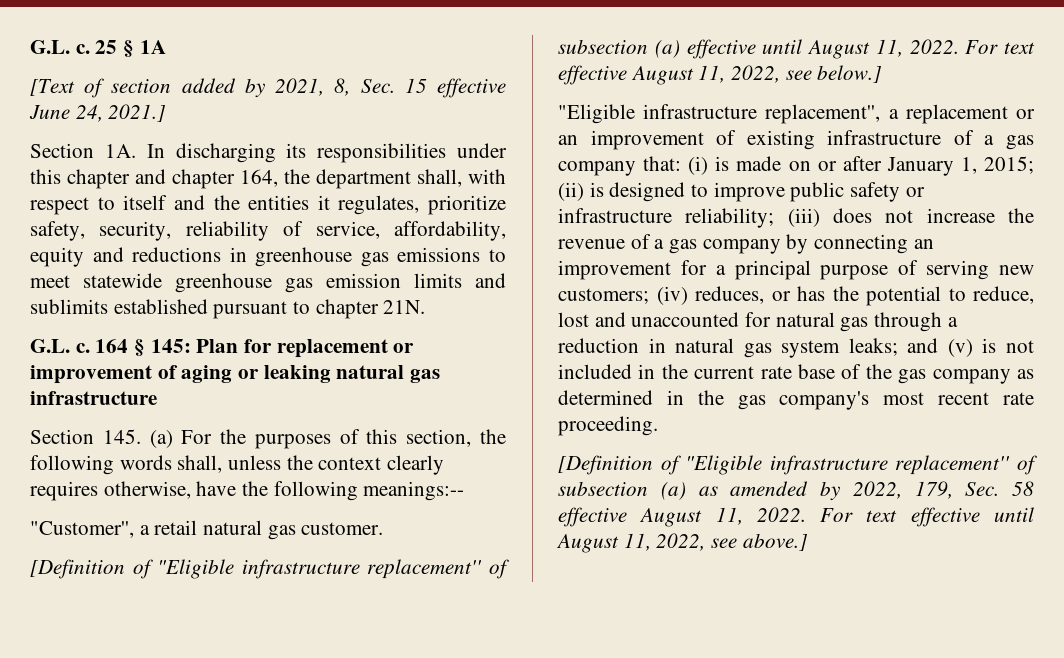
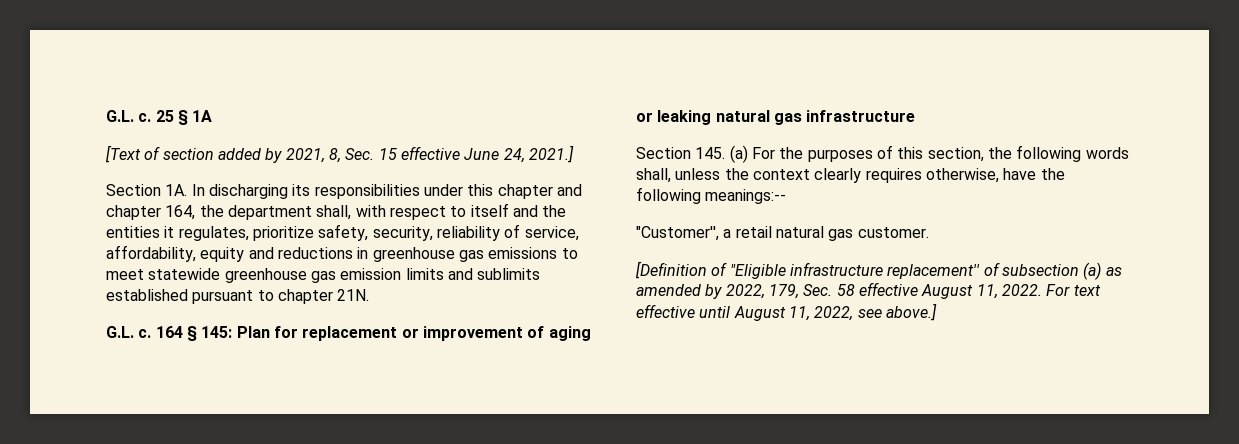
[30,559,509,579] [558,39,1035,59] [558,65,883,85] [558,104,1035,124] [558,130,1034,150] [558,156,1034,176] [558,182,925,202] [558,208,1034,228] [558,234,934,254] [558,260,1034,280] [558,286,1034,306] [558,312,958,332] [558,338,1034,358] [558,364,1034,384] [558,390,1034,410] [558,416,658,436] // [Definition of "Eligible infrastructure replacement'' of subsection (a) effective until August 11, 2022. For text effective August 11, 2022, see below.] // "Eligible infrastructure replacement'', a replacement or an improvement of existing infrastructure of a gas company that: (i) is made on or after January 1, 2015; (ii) is designed to improve public safety or infrastructure reliability; (iii) does not increase the revenue of a gas company by connecting an improvement for a principal purpose of serving new customers; (iv) reduces, or has the potential to reduce, lost and unaccounted for natural gas through a reduction in natural gas system leaks; and (v) is not included in the current rate base of the gas company as determined in the gas company's most recent rate proceeding. -> (929, 232) none

